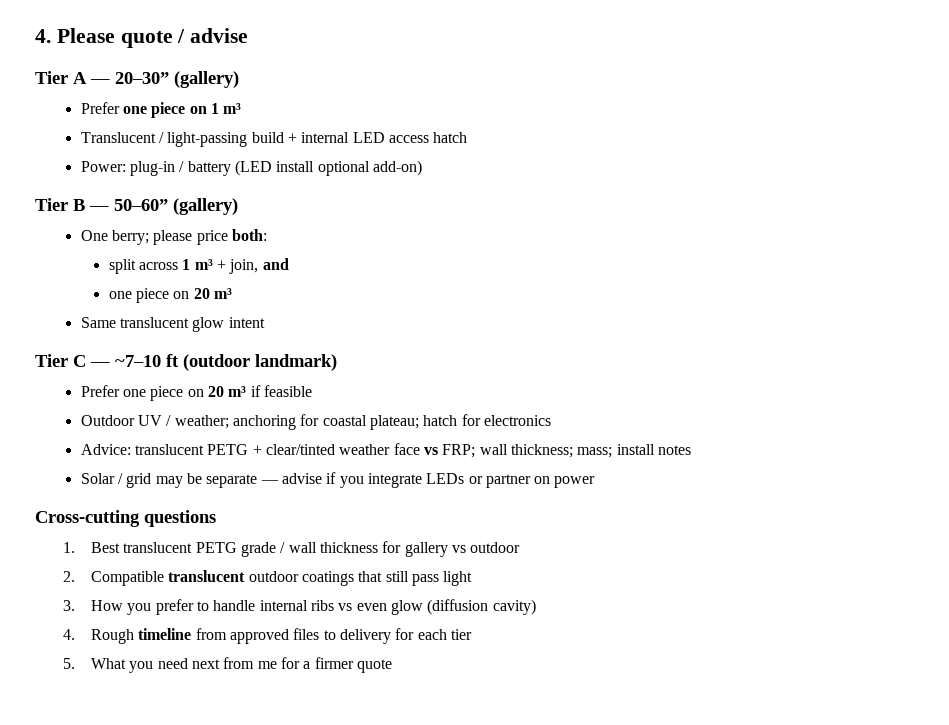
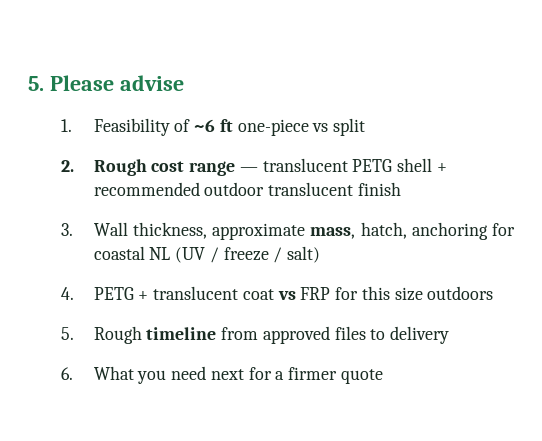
[35,28,249,48] [35,71,239,88] [80,102,242,118] [80,132,468,147] [80,160,422,176] [35,198,238,215] [80,229,267,245] [108,258,289,274] [108,288,233,303] [80,317,265,332] [35,354,337,371] [80,385,312,401] [80,414,551,430] [80,443,691,458] [80,472,596,488] [35,510,216,527] [63,541,521,557] [63,570,473,586] [63,599,536,615] [63,629,76,640] 4. Please quote / advise // Tier A — 20–30” (gallery) // Prefer one piece on 1 m³ // Translucent / light-passing build + internal LED access hatch // Power: plug-in / battery (LED install optional add-on) // Tier B — 50–60” (gallery) // One berry; please price both: // split across 1 m³ + join, and // one piece on 20 m³ // Same translucent glow intent // Tier C — ~7–10 ft (outdoor landmark) // Prefer one piece on 20 m³ if feasible // Outdoor UV / weather; anchoring for coastal plateau; hatch for electronics // Advice: translucent PETG + clear/tinted weather face vs FRP; wall thickness; mass; install notes // Solar / grid may be separate — advise if you integrate LEDs or partner on power // Cross-cutting questions // 1. Best translucent PETG grade / wall thickness for gallery vs outdoor // 2. Compatible translucent outdoor coatings that still pass light // 3. How you prefer to handle internal ribs vs even glow (diffusion cavity) // 4. -> [28,75,184,91] [60,118,366,136] [60,158,447,176] [93,182,401,196] [60,222,515,240] [93,246,321,263] [60,286,494,301] [60,327,74,340] 5. Please advise // 1. Feasibility of ~6 ft one-piece vs split // 2. Rough cost range — translucent PETG shell + recommended outdoor translucent finish // 3. Wall thickness, approximate mass, hatch, anchoring for coastal NL (UV / freeze / salt) // 4. PETG + translucent coat vs FRP for this size outdoors // 5.
[395,628,473,640] [63,658,76,669] for each tier // 5. -> [60,367,73,380] // 6.
[223,657,277,669] from me -> (244, 374) none

